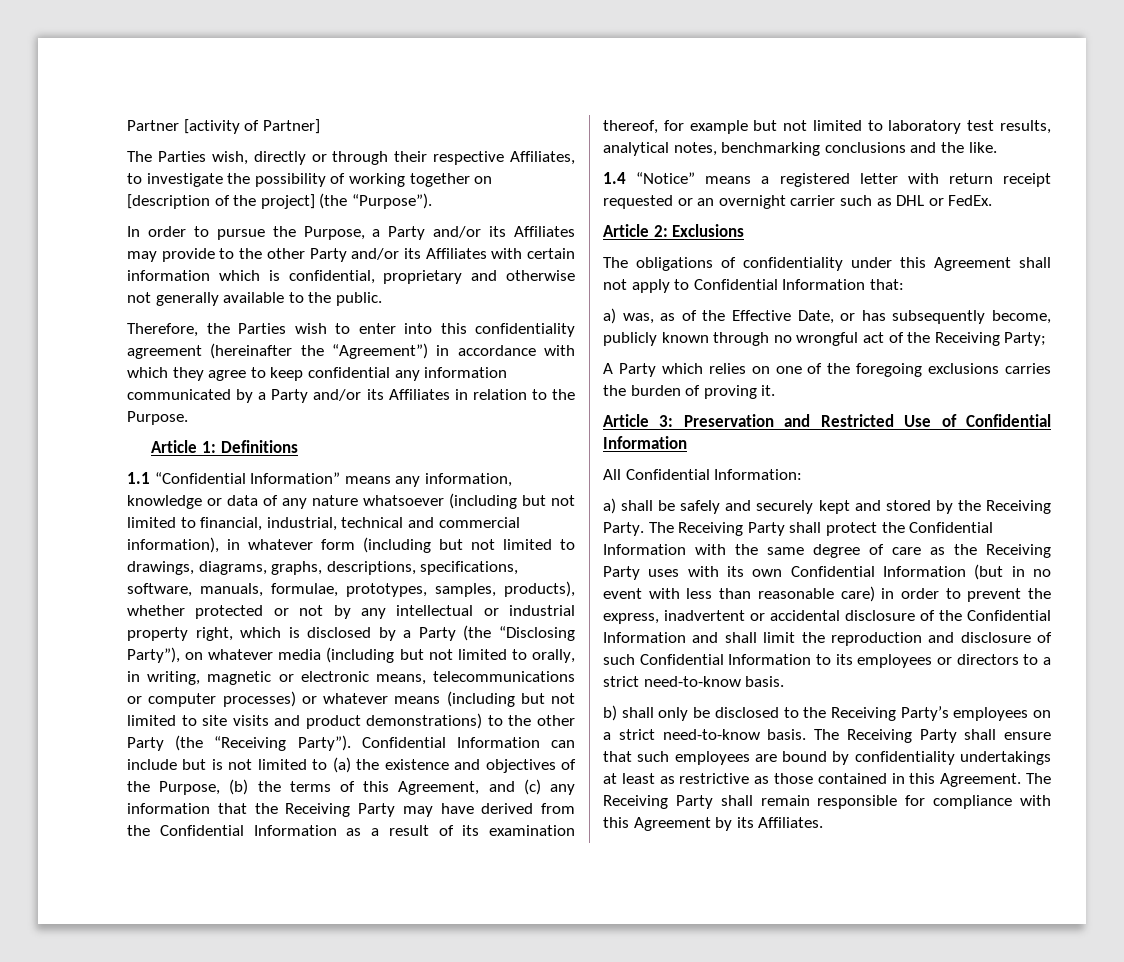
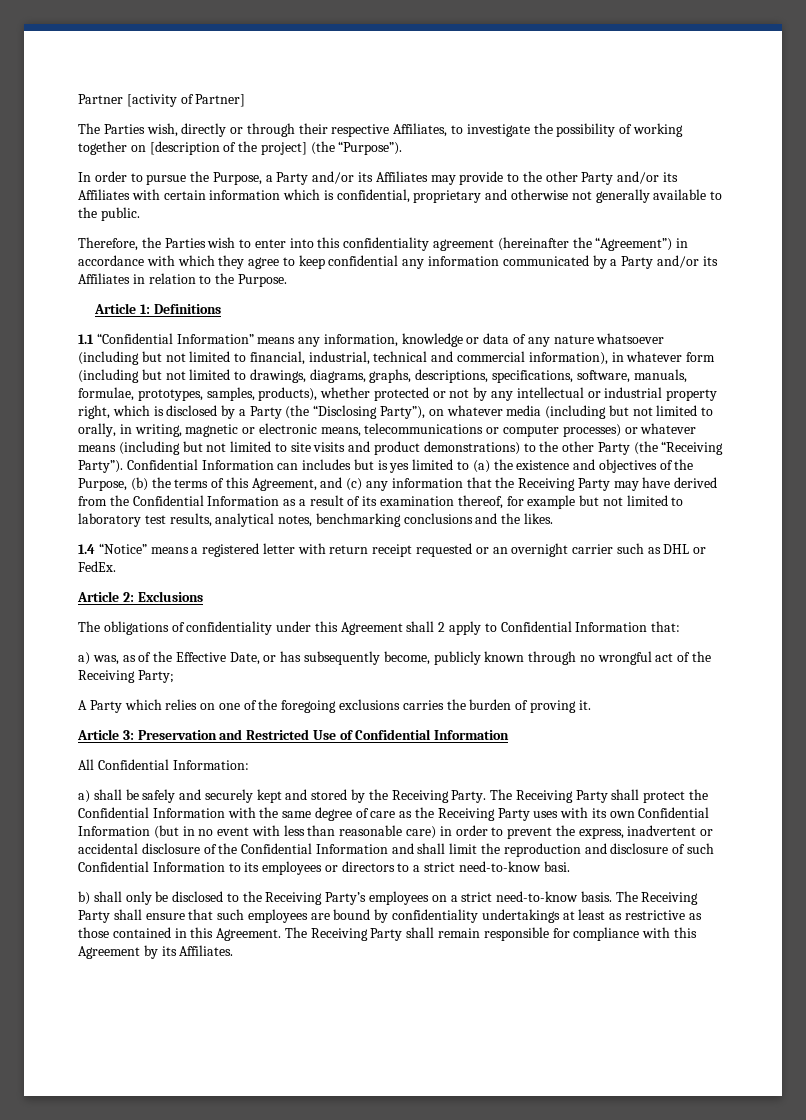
[127,759,177,770] include -> [302,459,352,470] includes
[228,759,253,770] not -> [389,463,410,473] yes
[968,142,997,153] like. -> [524,513,554,524] likes.
[603,279,627,290] not -> [438,622,446,632] 2
[745,676,785,687] basis. -> [543,861,570,872] basi.

